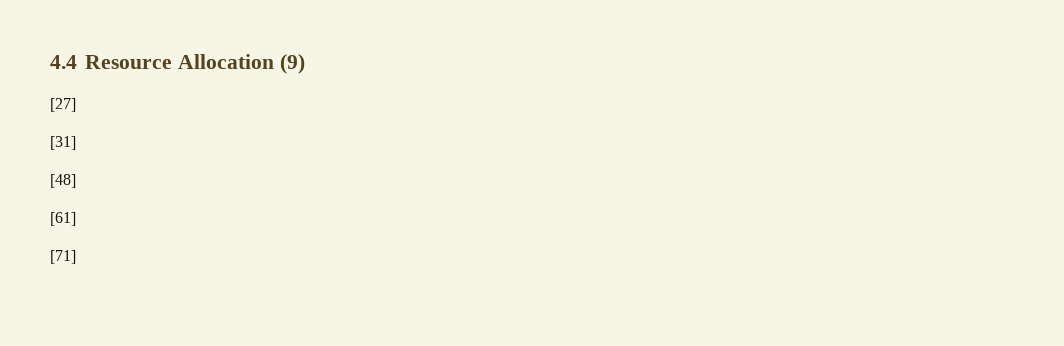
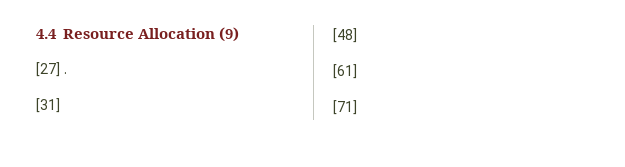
(76, 105) none -> [64,72,67,74] .

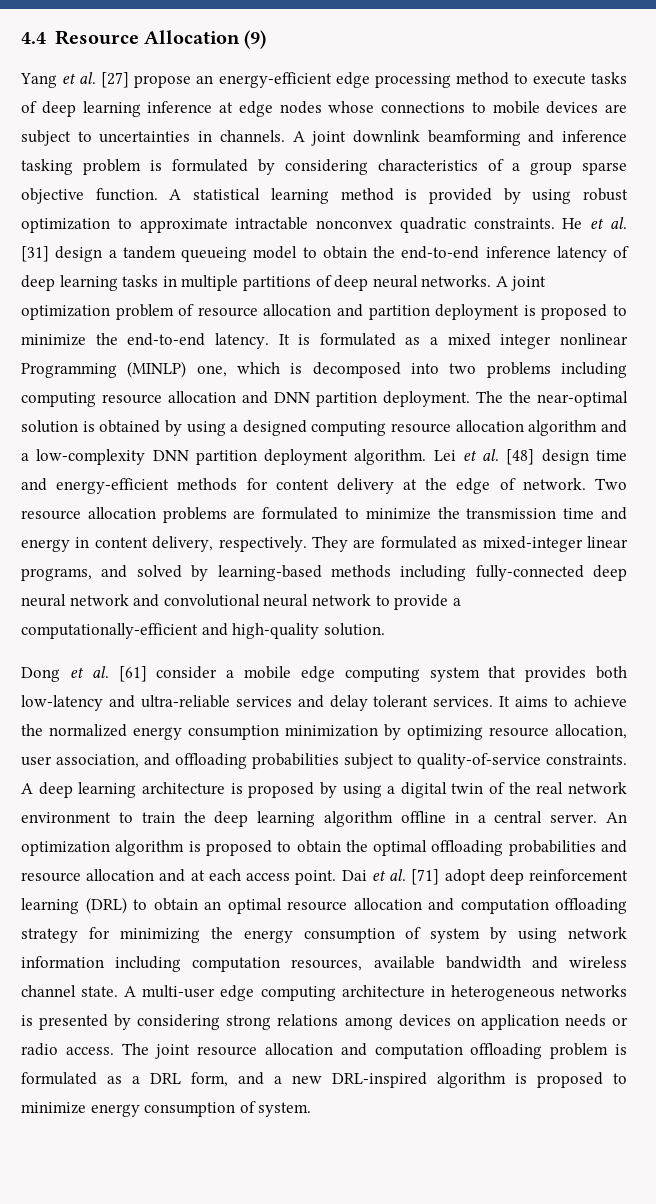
[36,62,67,77] [36,98,60,113] [333,28,357,43] [333,64,357,79] [333,100,357,115] [27] . // [31] // [48] // [61] // [71] -> [20,72,627,88] [21,101,627,117] [21,130,627,146] [21,159,627,175] [21,188,628,204] [21,217,627,233] [21,246,629,262] [21,275,547,291] [21,304,628,320] [21,333,628,349] [21,361,627,378] [21,391,628,407] [21,420,627,436] [21,449,627,465] [21,478,627,494] [21,507,627,523] [21,536,628,552] [21,565,627,581] [21,594,461,610] [21,623,385,639] [21,666,627,682] [21,695,628,711] [21,724,627,740] [21,753,627,769] [21,782,628,798] [21,811,627,827] [21,840,627,856] [21,869,628,885] [21,897,627,914] [21,927,627,943] [21,956,627,972] [21,985,627,1001] [21,1014,628,1030] [21,1043,627,1059] [21,1072,627,1088] [21,1101,312,1117] Yang et al. [27] propose an energy-efficient edge processing method to execute tasks of deep learning inference at edge nodes whose connections to mobile devices are subject to uncertainties in channels. A joint downlink beamforming and inference tasking problem is formulated by considering characteristics of a group sparse objective function. A statistical learning method is provided by using robust optimization to approximate intractable nonconvex quadratic constraints. He et al. [31] design a tandem queueing model to obtain the end-to-end inference latency of deep learning tasks in multiple partitions of deep neural networks. A joint optimization problem of resource allocation and partition deployment is proposed to minimize the end-to-end latency. It is formulated as a mixed integer nonlinear Programming (MINLP) one, which is decomposed into two problems including computing resource allocation and DNN partition deployment. The the near-optimal solution is obtained by using a designed computing resource allocation algorithm and a low-complexity DNN partition deployment algorithm. Lei et al. [48] design time and energy-efficient methods for content delivery at the edge of network. Two resource allocation problems are formulated to minimize the transmission time and energy in content delivery, respectively. They are formulated as mixed-integer linear programs, and solved by learning-based methods including fully-connected deep neural network and convolutional neural network to provide a computationally-efficient and high-quality solution. // Dong et al. [61] consider a mobile edge computing system that provides both low-latency and ultra-reliable services and delay tolerant services. It aims to achieve the normalized energy consumption minimization by optimizing resource allocation, user association, and offloading probabilities subject to quality-of-service constraints. A deep learning architecture is proposed by using a digital twin of the real network environment to train the deep learning algorithm offline in a central server. An optimization algorithm is proposed to obtain the optimal offloading probabilities and resource allocation and at each access point. Dai et al. [71] adopt deep reinforcement learning (DRL) to obtain an optimal resource allocation and computation offloading strategy for minimizing the energy consumption of system by using network information including computation resources, available bandwidth and wireless channel state. A multi-user edge computing architecture in heterogeneous networks is presented by considering strong relations among devices on application needs or radio access. The joint resource allocation and computation offloading problem is formulated as a DRL form, and a new DRL-inspired algorithm is proposed to minimize energy consumption of system.

